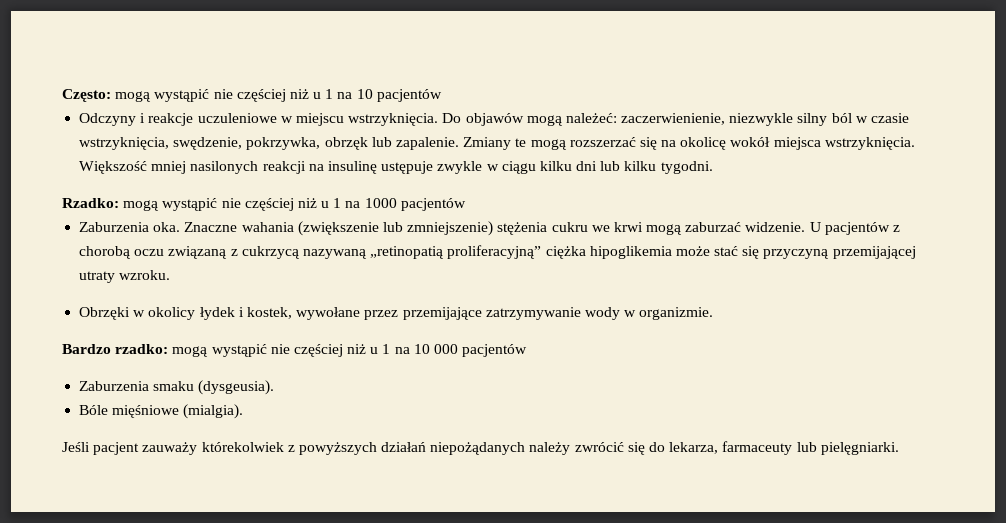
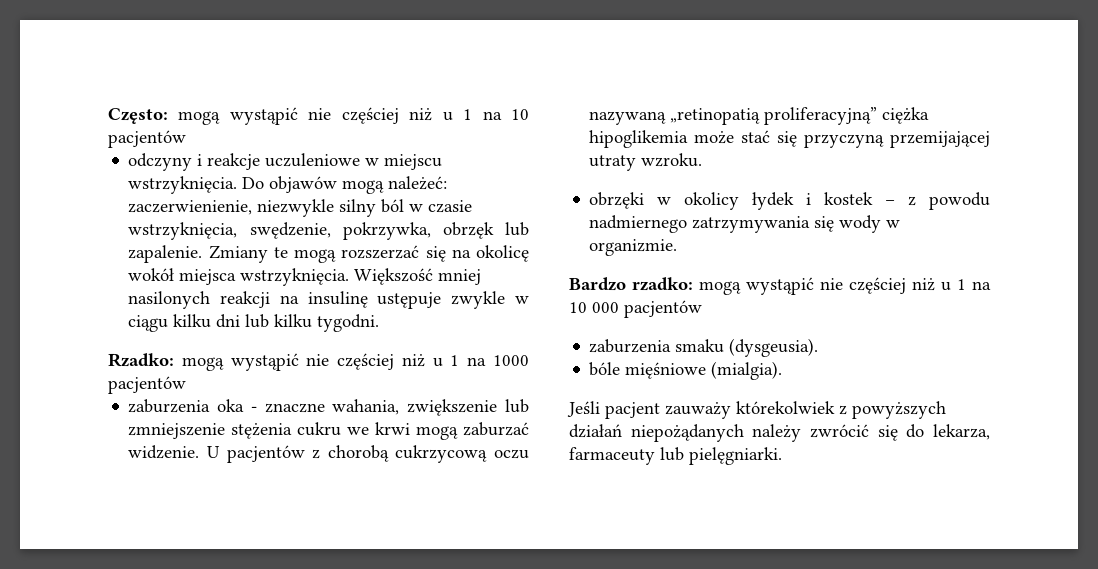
[79,113,137,126] Odczyny -> [128,153,193,171] odczyny
[79,221,494,236] Zaburzenia oka. Znaczne wahania (zwiększenie lub zmniejszenie) -> [128,399,529,416] [128,423,226,439] zaburzenia oka - znaczne wahania, zwiększenie lub zmniejszenie
[134,246,300,259] oczu związaną z cukrzycą -> [395,445,529,463] cukrzycową oczu
[79,307,131,320] Obrzęki -> [589,192,645,209] obrzęki
[246,307,581,320] kostek, wywołane przez przemijające zatrzymywanie -> [824,192,990,210] [589,215,835,233] kostek – z powodu nadmiernego zatrzymywania się
[79,381,150,391] Zaburzenia -> [589,339,672,353] zaburzenia
[79,405,109,415] Bóle -> [589,362,621,376] bóle

